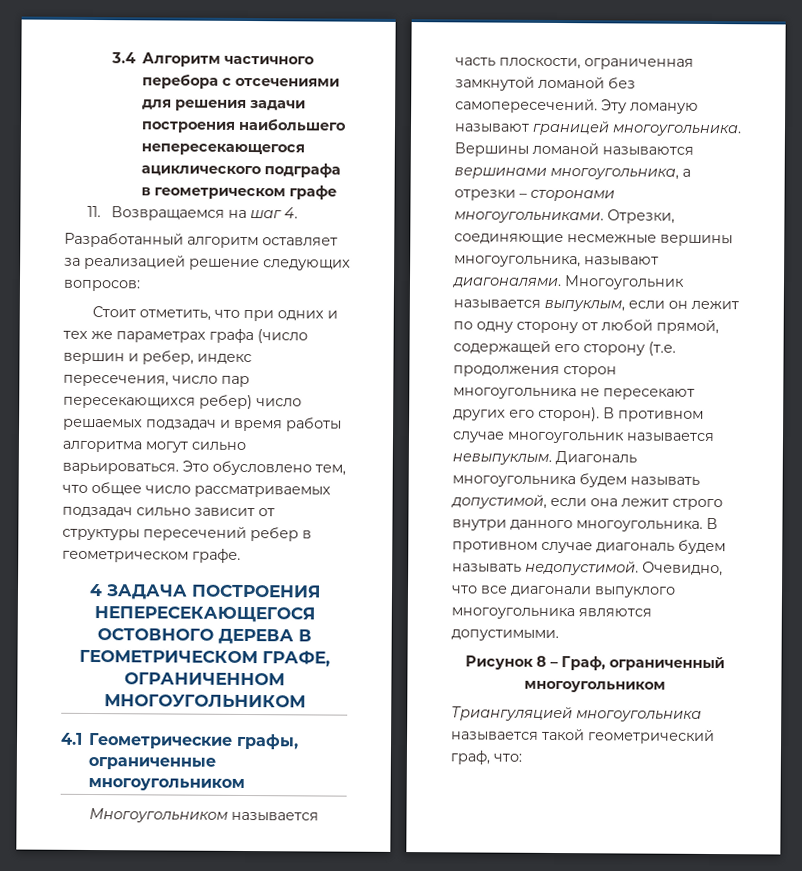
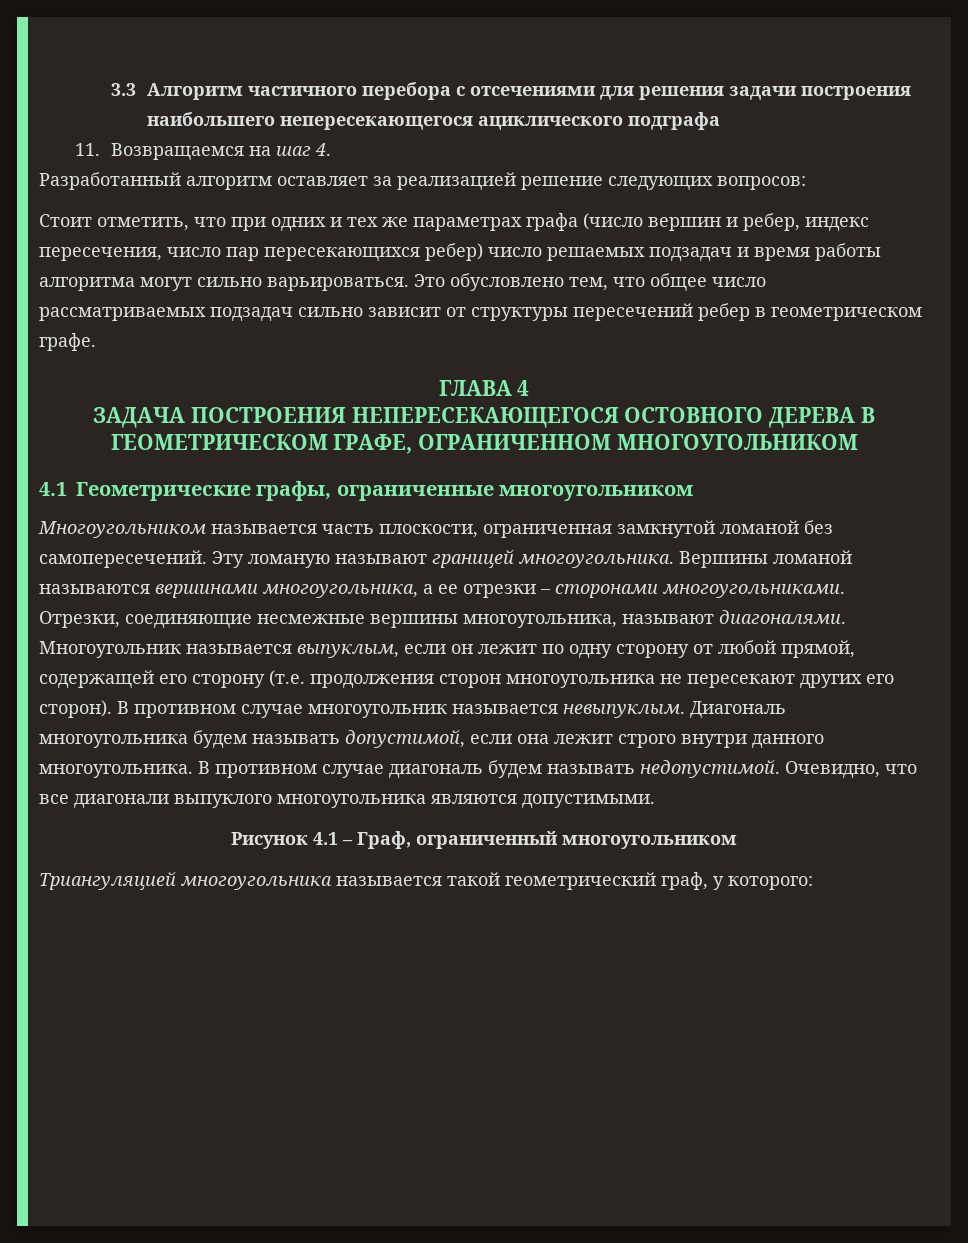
[110,52,136,64] 3.4 -> [110,83,136,96] 3.3
[140,185,337,200] в геометрическом графе -> (720, 121) none
[89,583,103,597] 4 -> [438,380,530,396] ГЛАВА 4 //
(691, 172) none -> [438,584,458,594] ее
[535,655,547,667] 8 -> [313,832,338,845] 4.1
[493,753,522,762] что: -> [713,876,813,890] у которого:

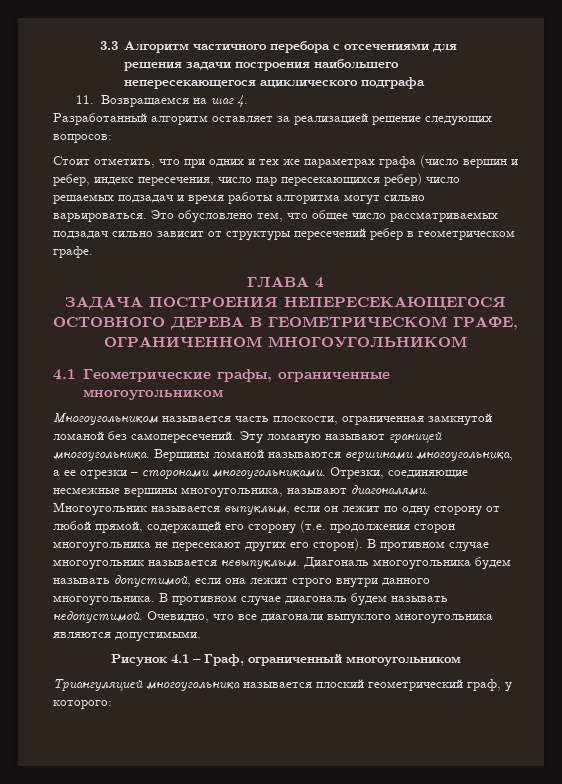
[447,872,500,886] такой -> [316,679,364,688] плоский

